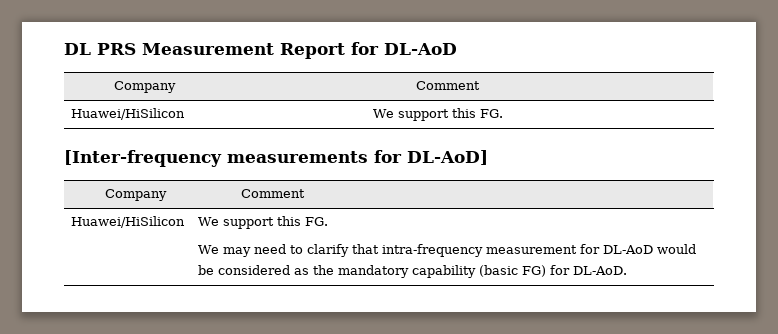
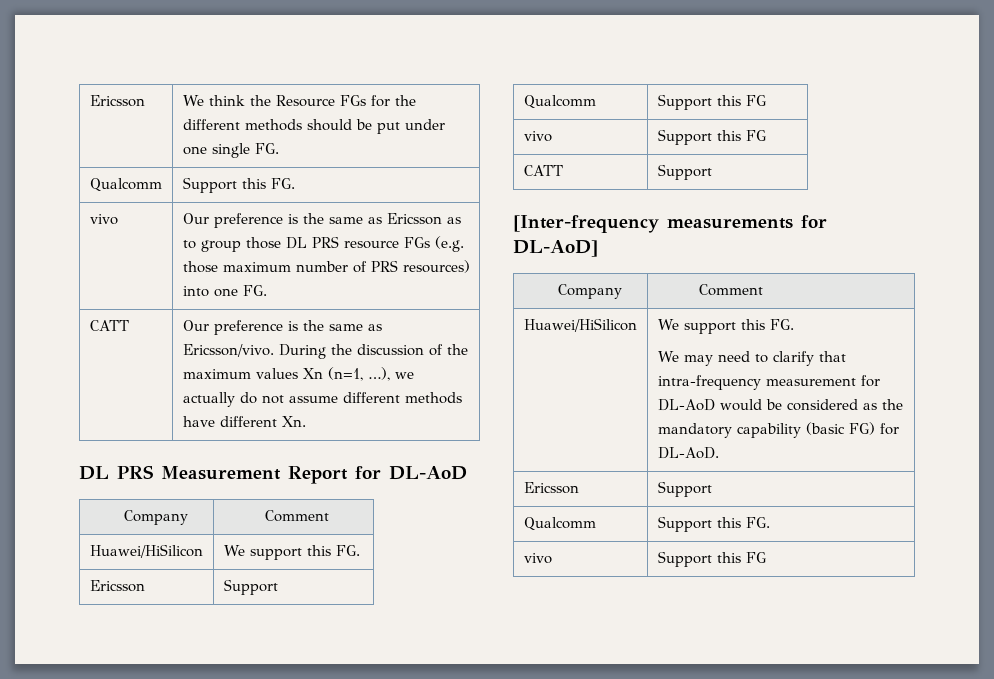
(64, 49) none -> [89,95,145,107] [182,95,417,107] [182,119,445,134] [182,143,279,158] [89,178,162,192] [182,177,295,193] [89,214,118,225] [182,213,461,228] [182,236,464,252] [182,260,470,273] [182,285,267,297] [89,320,130,331] [182,320,382,335] [182,344,468,359] [182,367,414,381] [182,392,462,407] [182,416,306,427] Ericsson | We think the Resource FGs for the different methods should be put under one single FG. // Qualcomm | Support this FG. // vivo | Our preference is the same as Ericsson as to group those DL PRS resource FGs (e.g. those maximum number of PRS resources) into one FG. // CATT | Our preference is the same as Ericsson/vivo. During the discussion of the maximum values Xn (n=1, …), we actually do not assume different methods have different Xn. //
(503, 113) none -> [89,580,145,592] [223,579,278,595] [523,95,596,109] [657,94,766,110] [523,131,552,142] [657,129,766,145] [523,165,564,176] [657,164,712,180] // Ericsson | Support // Qualcomm | Support this FG // vivo | Support this FG // CATT | Support
(627, 270) none -> [523,482,579,494] [657,481,712,497] [523,517,596,531] [657,516,770,532] [523,553,552,564] [657,551,766,567] // Ericsson | Support // Qualcomm | Support this FG. // vivo | Support this FG

